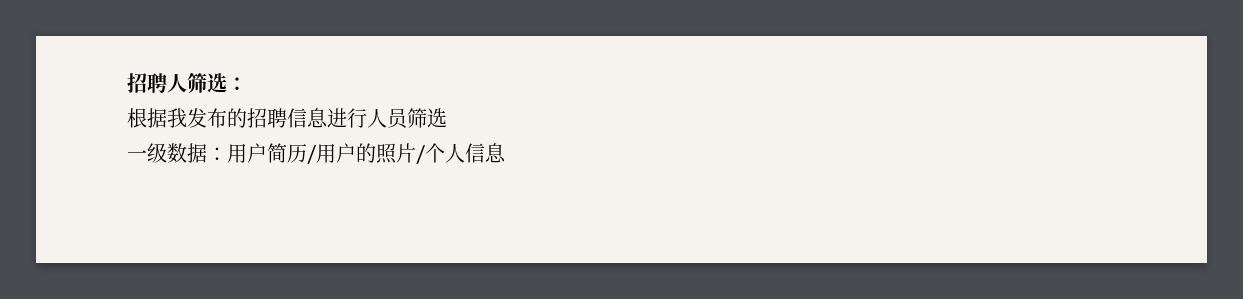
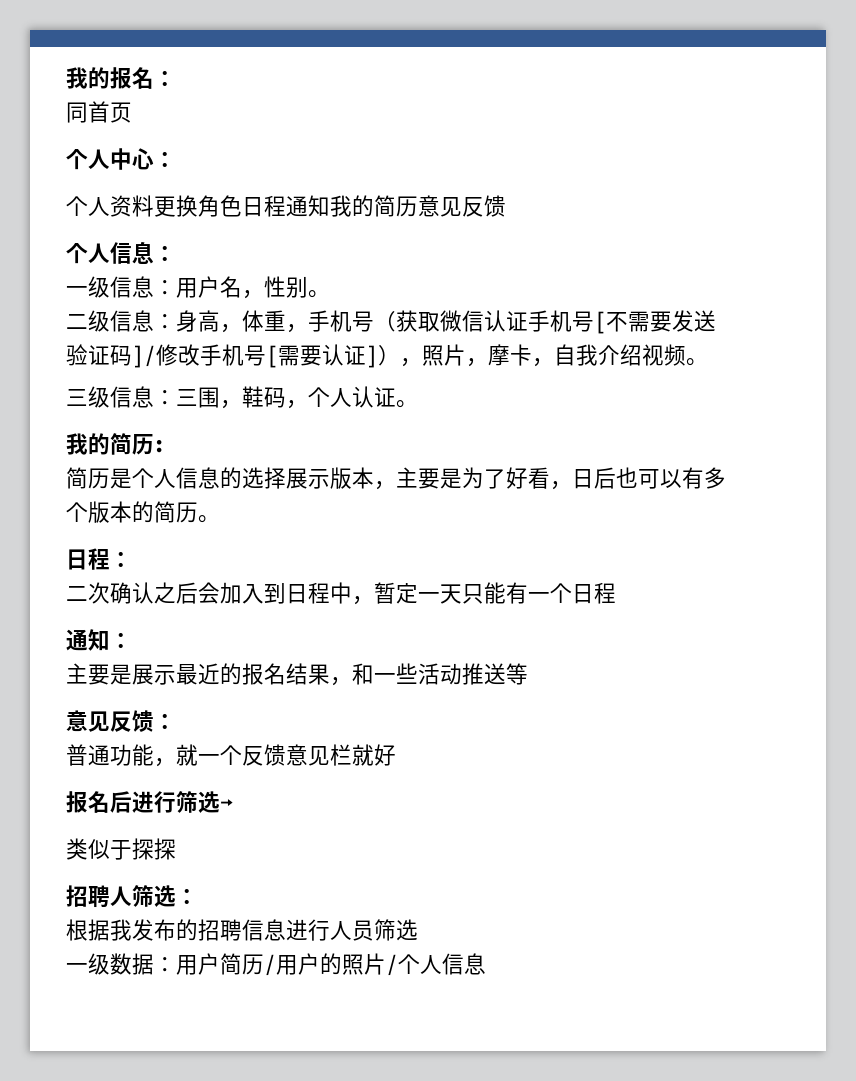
(127, 83) none -> [66,67,176,89] [66,101,132,123] [66,148,176,170] [66,195,506,217] [66,241,176,264] [66,276,330,299] [66,310,716,334] [66,344,708,368] [66,386,418,409] [66,433,166,455] [66,467,726,490] [66,501,220,523] [66,548,132,570] [66,582,616,605] [66,629,132,651] [66,663,528,686] [66,710,176,732] [66,744,396,767] [66,791,233,813] [66,838,176,860] 我的报名： // 同首页 // 个人中心： // 个人资料更换角色日程通知我的简历意见反馈 // 个人信息： // 一级信息：用户名，性别。 // 二级信息：身高，体重，手机号（获取微信认证手机号[不需要发送验证码]/修改手机号[需要认证]），照片，摩卡，自我介绍视频。 // 三级信息：三围，鞋码，个人认证。 // 我的简历: // 简历是个人信息的选择展示版本，主要是为了好看，日后也可以有多个版本的简历。 // 日程： // 二次确认之后会加入到日程中，暂定一天只能有一个日程 // 通知： // 主要是展示最近的报名结果，和一些活动推送等 // 意见反馈： // 普通功能，就一个反馈意见栏就好 // 报名后进行筛选→ // 类似于探探 //

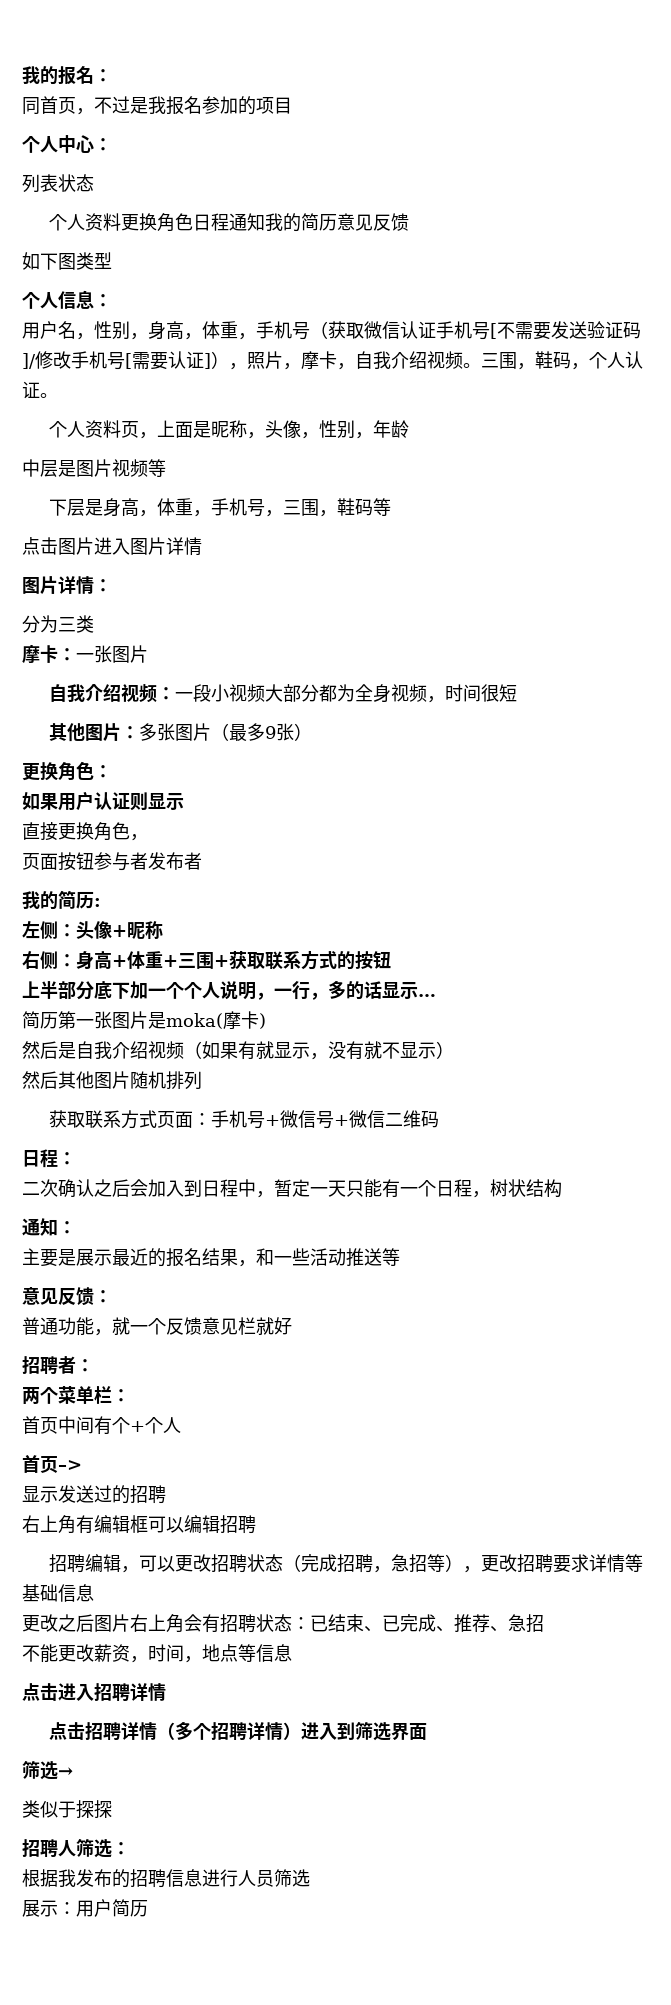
(132, 112) none -> [76,96,292,115] ，不过是我报名参加的项目
(176, 159) none -> [22,174,94,193] // 列表状态
(506, 206) none -> [22,252,112,270] // 如下图类型
[66,276,176,298] 一级信息： -> (112, 300) none
[308,290,330,298] [66,310,176,332] 。 // 二级信息： -> [130,333,148,340] ，
[66,386,176,408] // 三级信息： -> (481, 365) none
[66,433,166,455] [66,467,726,490] [66,501,220,523] 我的简历: // 简历是个人信息的选择展示版本，主要是为了好看，日后也可以有多个版本的简历。 -> [48,420,409,439] [22,459,166,477] [48,498,391,517] [22,537,202,556] [22,576,112,595] [22,615,94,633] [22,645,148,664] [48,684,517,703] [48,723,312,742] [22,761,112,781] [22,791,184,811] [22,822,148,841] [22,852,202,871] [22,890,101,910] [22,921,163,940] [22,950,391,970] [22,980,436,1000] [22,1011,266,1030] [22,1041,454,1060] [22,1071,202,1090] [48,1110,439,1129] 个人资料页，上面是昵称，头像，性别，年龄 // 中层是图片视频等 // 下层是身高，体重，手机号，三围，鞋码等 // 点击图片进入图片详情 // 图片详情： // 分为三类 // 摩卡：一张图片 // 自我介绍视频：一段小视频大部分都为全身视频，时间很短 // 其他图片：多张图片（最多9张） // 更换角色： // 如果用户认证则显示 // 直接更换角色， // 页面按钮参与者发布者 // 我的简历: // 左侧：头像+昵称 // 右侧：身高+体重+三围+获取联系方式的按钮 // 上半部分底下加一个个人说明，一行，多的话显示… // 简历第一张图片是moka(摩卡) // 然后是自我介绍视频（如果有就显示，没有就不显示） // 然后其他图片随机排列 // 获取联系方式页面：手机号+微信号+微信二维码
(616, 593) none -> [472,1179,562,1198] ，树状结构
[66,791,176,813] 报名后进行 -> [22,1356,94,1374] [22,1386,130,1404] [22,1416,181,1435] [22,1455,82,1473] [22,1485,166,1504] [22,1515,256,1534] [48,1554,643,1573] [22,1584,94,1602] [22,1614,544,1633] [22,1644,292,1663] [22,1683,166,1701] [48,1721,427,1741] 招聘者： // 两个菜单栏： // 首页中间有个+个人 // 首页–> // 显示发送过的招聘 // 右上角有编辑框可以编辑招聘 // 招聘编辑，可以更改招聘状态（完成招聘，急招等），更改招聘要求详情等基础信息 // 更改之后图片右上角会有招聘状态：已结束、已完成、推荐、急招 // 不能更改薪资，时间，地点等信息 // 点击进入招聘详情 // 点击招聘详情（多个招聘详情）进入到筛选界面 //
[66,953,154,975] 一级数据 -> [22,1900,58,1917] 展示
[264,953,486,976] /用户的照片/个人信息 -> (148, 1908) none

